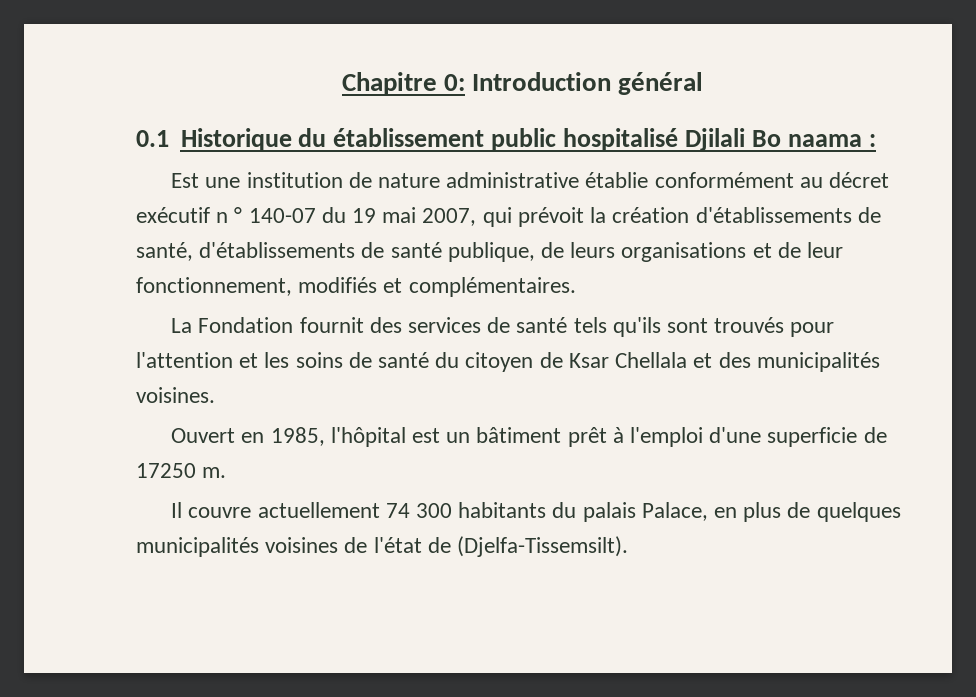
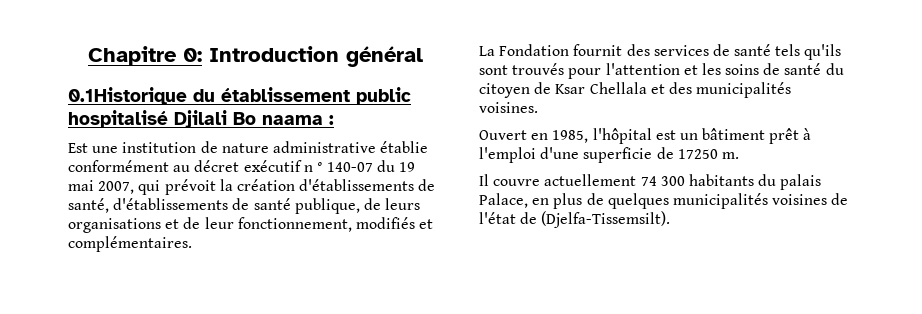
[136,128,292,151] 0.1 Historique -> [68,87,187,105] 0.1Historique

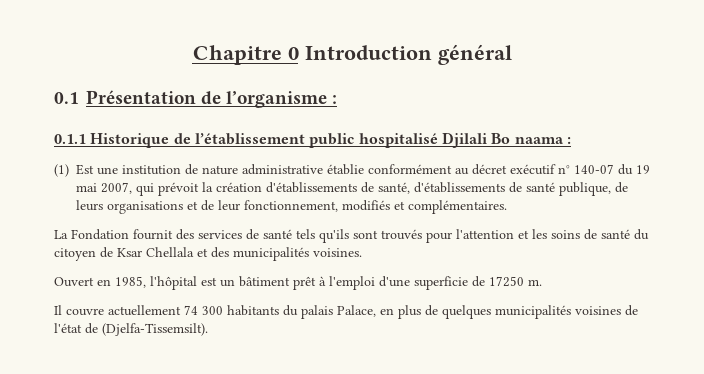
[183,48,202,62] 0: -> [287,47,299,60] 0
[68,87,350,105] 0.1Historique du établissement -> [54,90,338,108] [54,133,305,148] 0.1 Présentation de l’organisme : // 0.1.1 Historique de l’établissement
(334, 120) none -> [54,164,69,177] (1)
[303,162,323,172] n ° -> [558,165,570,174] n°

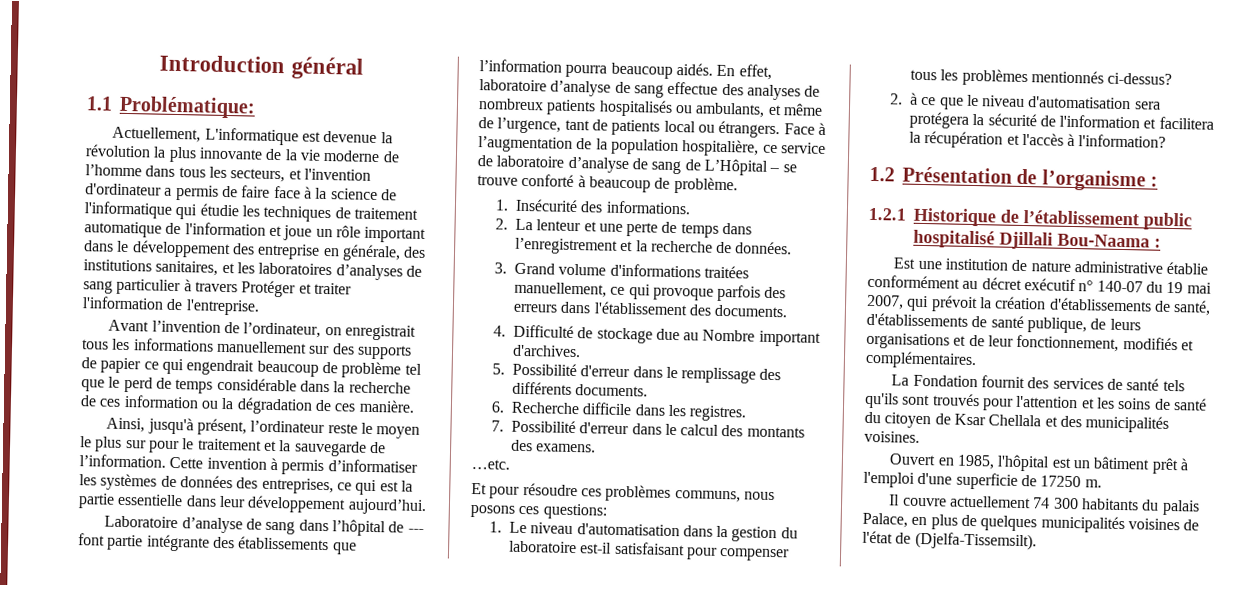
[192,45,299,65] Chapitre 0 -> (159, 64) none
[54,92,79,104] 0.1 -> [86,95,256,119] [112,126,393,146] [85,144,400,163] [85,164,371,183] [85,183,397,201] [84,201,418,223] [84,221,427,244] [83,240,427,262] [83,259,422,281] [83,278,352,298] [82,296,260,316] [108,319,417,341] [82,338,412,360] [81,357,422,379] [81,376,411,394] [80,394,415,415] [106,417,421,439] [80,436,386,457] [79,454,418,476] [79,473,413,496] [78,493,427,516] [104,515,424,537] [78,533,357,555] [479,59,772,80] [479,79,821,101] [478,98,823,118] [478,117,826,139] [478,136,826,157] [477,155,797,176] [477,173,738,195] [494,198,691,215] [494,218,753,238] [514,237,793,255] [493,262,749,279] [513,281,787,302] [512,301,789,318] [492,324,821,347] [511,344,581,358] [491,362,782,384] [511,381,649,397] [490,401,747,422] [490,419,805,438] [510,439,597,453] [471,458,510,470] [471,482,775,503] [470,503,607,520] [488,521,798,543] [508,540,791,562] [909,68,1173,87] [889,92,1161,110] [908,111,1214,130] [908,130,1167,149] [869,166,895,182] 1.1 Problématique: // Actuellement, L'informatique est devenue la révolution la plus innovante de la vie moderne de l’homme dans tous les secteurs, et l'invention d'ordinateur a permis de faire face à la science de l'informatique qui étudie les techniques de traitement automatique de l'information et joue un rôle important dans le développement des entreprise en générale, des institutions sanitaires, et les laboratoires d’analyses de sang particulier à travers Protéger et traiter l'information de l'entreprise. // Avant l’invention de l’ordinateur, on enregistrait tous les informations manuellement sur des supports de papier ce qui engendrait beaucoup de problème tel que le perd de temps considérable dans la recherche de ces information ou la dégradation de ces manière. // Ainsi, jusqu'à présent, l’ordinateur reste le moyen le plus sur pour le traitement et la sauvegarde de l’information. Cette invention à permis d’informatiser les systèmes de données des entreprises, ce qui est la partie essentielle dans leur développement aujourd’hui. // Laboratoire d’analyse de sang dans l’hôpital de --- font partie intégrante des établissements que l’information pourra beaucoup aidés. En effet, laboratoire d’analyse de sang effectue des analyses de nombreux patients hospitalisés ou ambulants, et même de l’urgence, tant de patients local ou étrangers. Face à l’augmentation de la population hospitalière, ce service de laboratoire d’analyse de sang de L’Hôpital – se trouve conforté à beaucoup de problème. // 1. Insécurité des informations. // 2. La lenteur et une perte de temps dans l’enregistrement et la recherche de données. // 3. Grand volume d'informations traitées manuellement, ce qui provoque parfois des erreurs dans l'établissement des documents. // 4. Difficulté de stockage due au Nombre important d'archives. // 5. Possibilité d'erreur dans le remplissage des différents documents. // 6. Recherche difficile dans les registres. // 7. Possibilité d'erreur dans le calcul des montants des examens. // …etc. // Et pour résoudre ces problèmes communs, nous posons ces questions: // 1. Le niveau d'automatisation dans la gestion du laboratoire est-il satisfaisant pour compenser tous les problèmes mentionnés ci-dessus? // 2. à ce que le niveau d'automatisation sera protégera la sécurité de l'information et facilitera la récupération et l'accès à l'information? // 1.2
[54,134,86,144] 0.1.1 -> [868,207,906,221] 1.2.1
[441,132,571,148] [54,164,69,177] Djilali Bo naama : // (1) -> [999,231,1161,250] Djillali Bou-Naama : //

